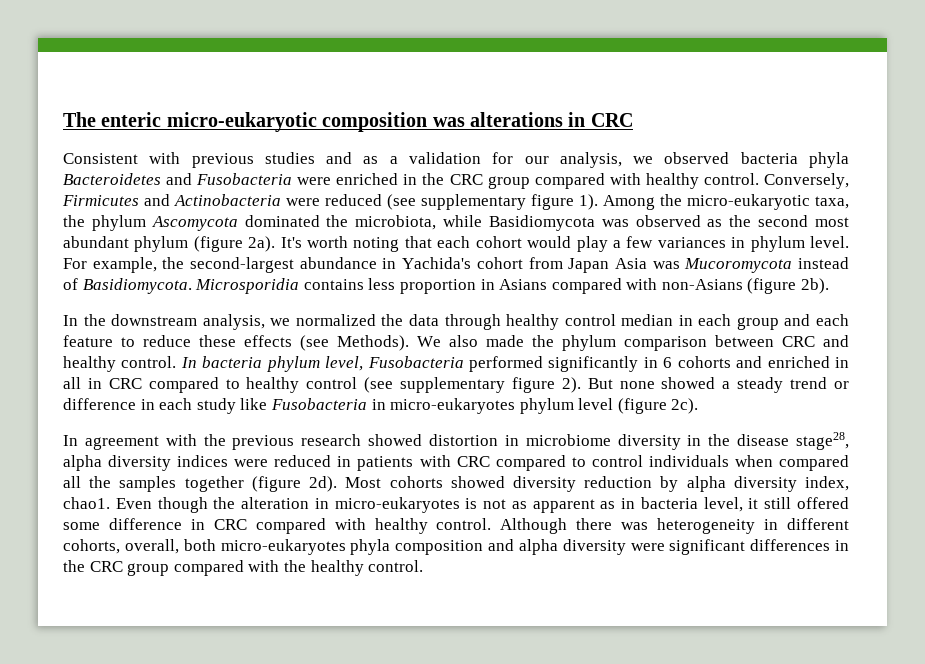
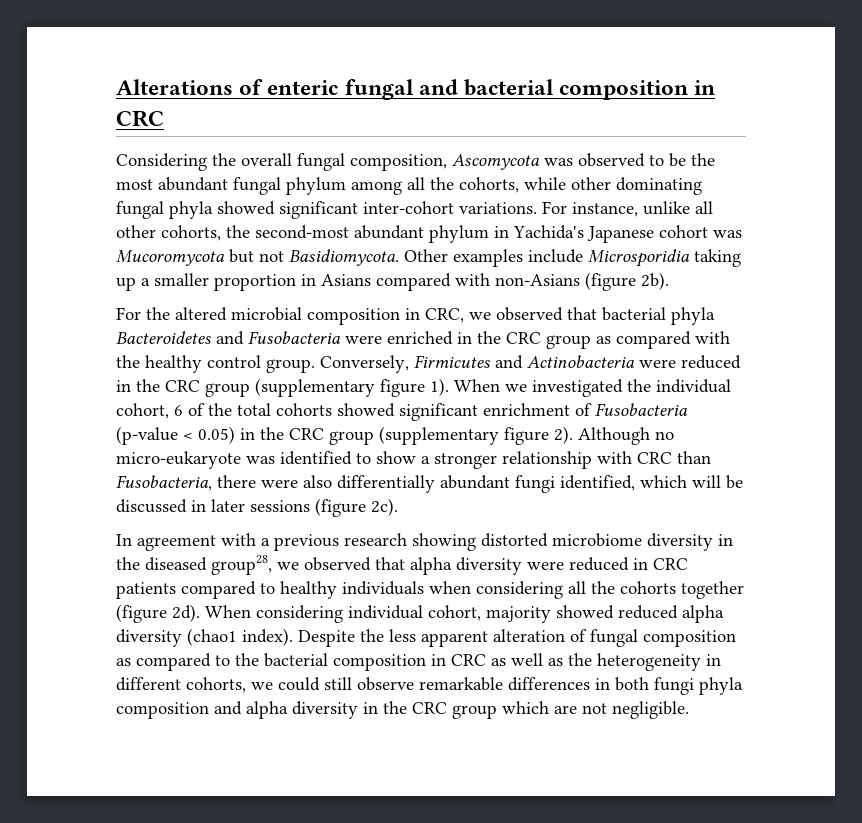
[63,112,633,132] [63,152,798,168] The enteric micro-eukaryotic composition was alterations in CRC // Consistent with previous studies and as a validation for our analysis, we observed bacteria -> [116,79,716,100] [116,110,164,127] [116,153,715,171] [116,177,702,195] [116,201,713,219] [116,225,742,243] [116,249,741,267] [116,272,669,291] [116,307,666,325] Alterations of enteric fungal and bacterial composition in CRC // Considering the overall fungal composition, Ascomycota was observed to be the most abundant fungal phylum among all the cohorts, while other dominating fungal phyla showed significant inter-cohort variations. For instance, unlike all other cohorts, the second-most abundant phylum in Yachida's Japanese cohort was Mucoromycota but not Basidiomycota. Other examples include Microsporidia taking up a smaller proportion in Asians compared with non-Asians (figure 2b). // For the altered microbial composition in CRC, we observed that bacterial
[534,173,759,189] compared with healthy control. -> [596,331,730,349] [116,355,315,373] as compared with the healthy control group.
[387,194,849,210] [63,215,849,231] [63,236,849,252] [63,257,849,273] [63,278,830,294] [63,314,849,330] [63,335,849,351] [63,356,850,372] [63,377,849,393] [63,398,614,414] (see supplementary figure 1). Among the micro-eukaryotic taxa, the phylum Ascomycota dominated the microbiota, while Basidiomycota was observed as the second most abundant phylum (figure 2a). It's worth noting that each cohort would play a few variances in phylum level. For example, the second-largest abundance in Yachida's cohort from Japan Asia was Mucoromycota instead of Basidiomycota. Microsporidia contains less proportion in Asians compared with non-Asians (figure 2b). // In the downstream analysis, we normalized the data through healthy control median in each group and each feature to reduce these effects (see Methods). We also made the phylum comparison between CRC and healthy control. In bacteria phylum level, Fusobacteria performed significantly in 6 cohorts and enriched in all in CRC compared to healthy control (see supplementary figure 2). But none showed a steady trend or difference in each study like Fusobacteria in micro-eukaryotes phylum level -> [116,378,731,397] [116,403,688,421] [116,426,674,445] [116,451,711,469] [116,475,743,493] [116,499,310,513] in the CRC group (supplementary figure 1). When we investigated the individual cohort, 6 of the total cohorts showed significant enrichment of Fusobacteria (p-value < 0.05) in the CRC group (supplementary figure 2). Although no micro-eukaryote was identified to show a stronger relationship with CRC than Fusobacteria, there were also differentially abundant fungi identified, which will be discussed in later sessions
[203,434,226,446] the -> [261,538,270,546] a
[368,434,519,446] showed distortion in -> [412,533,548,551] showing distorted
[737,432,850,450] [63,455,643,471] disease stage28, alpha diversity indices were reduced in patients with CRC compared to control -> [145,555,688,575] [116,581,337,599] diseased group28, we observed that alpha diversity were reduced in CRC patients compared to healthy
[778,455,849,471] [63,476,177,492] compared all the samples -> [476,581,676,599] considering all the cohorts
[345,476,849,492] [63,497,849,513] [63,518,849,534] [63,539,346,555] Most cohorts showed diversity reduction by alpha diversity index, chao1. Even though the alteration in micro-eukaryotes is not as apparent as in bacteria level, it still offered some difference in CRC compared with healthy control. Although there was heterogeneity in different cohorts, overall, both micro-eukaryotes -> [205,605,724,623] [116,628,736,647] [116,653,721,671] [116,677,694,695] When considering individual cohort, majority showed reduced alpha diversity (chao1 index). Despite the less apparent alteration of fungal composition as compared to the bacterial composition in CRC as well as the heterogeneity in different cohorts, we could still observe remarkable differences in both fungi
[630,539,849,555] [63,560,424,576] were significant differences in the CRC group compared with the healthy control. -> [363,701,689,719] in the CRC group which are not negligible.

